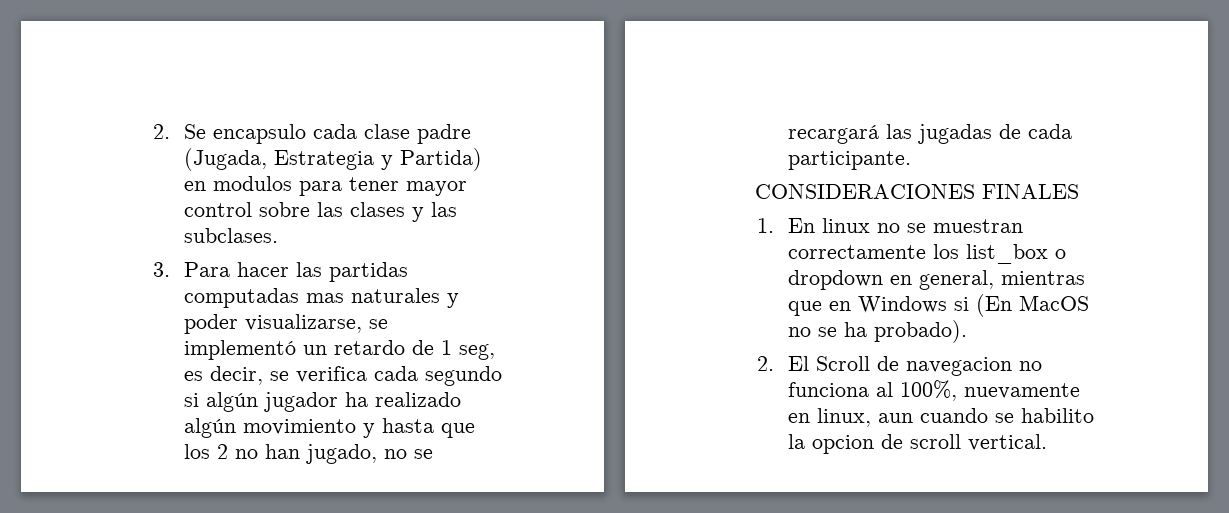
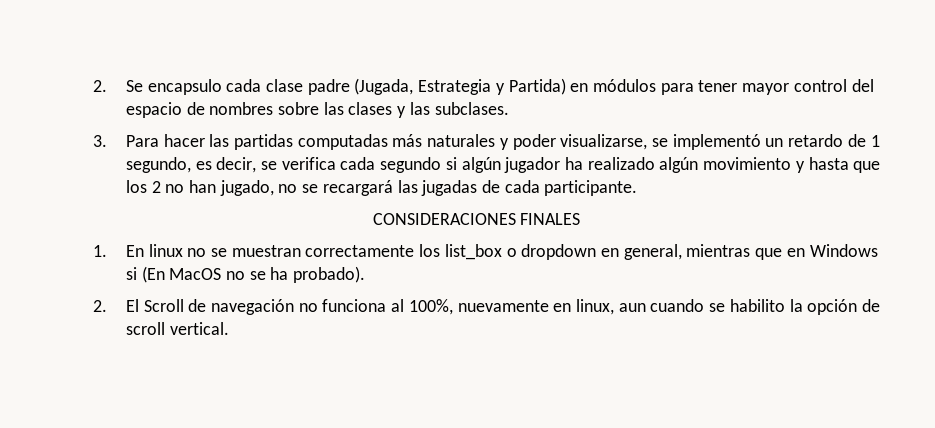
[213,176,293,191] modulos -> [593,79,657,92] módulos
(253, 209) none -> [851,79,874,92] [125,102,274,118] del espacio de nombres
[306,293,345,303] mas -> [392,134,423,147] más
[459,344,496,360] seg, -> [125,157,191,173] segundo,
[906,357,1013,376] navegacion -> [210,299,294,315] navegación
[812,435,875,454] opcion -> [807,299,858,315] opción

